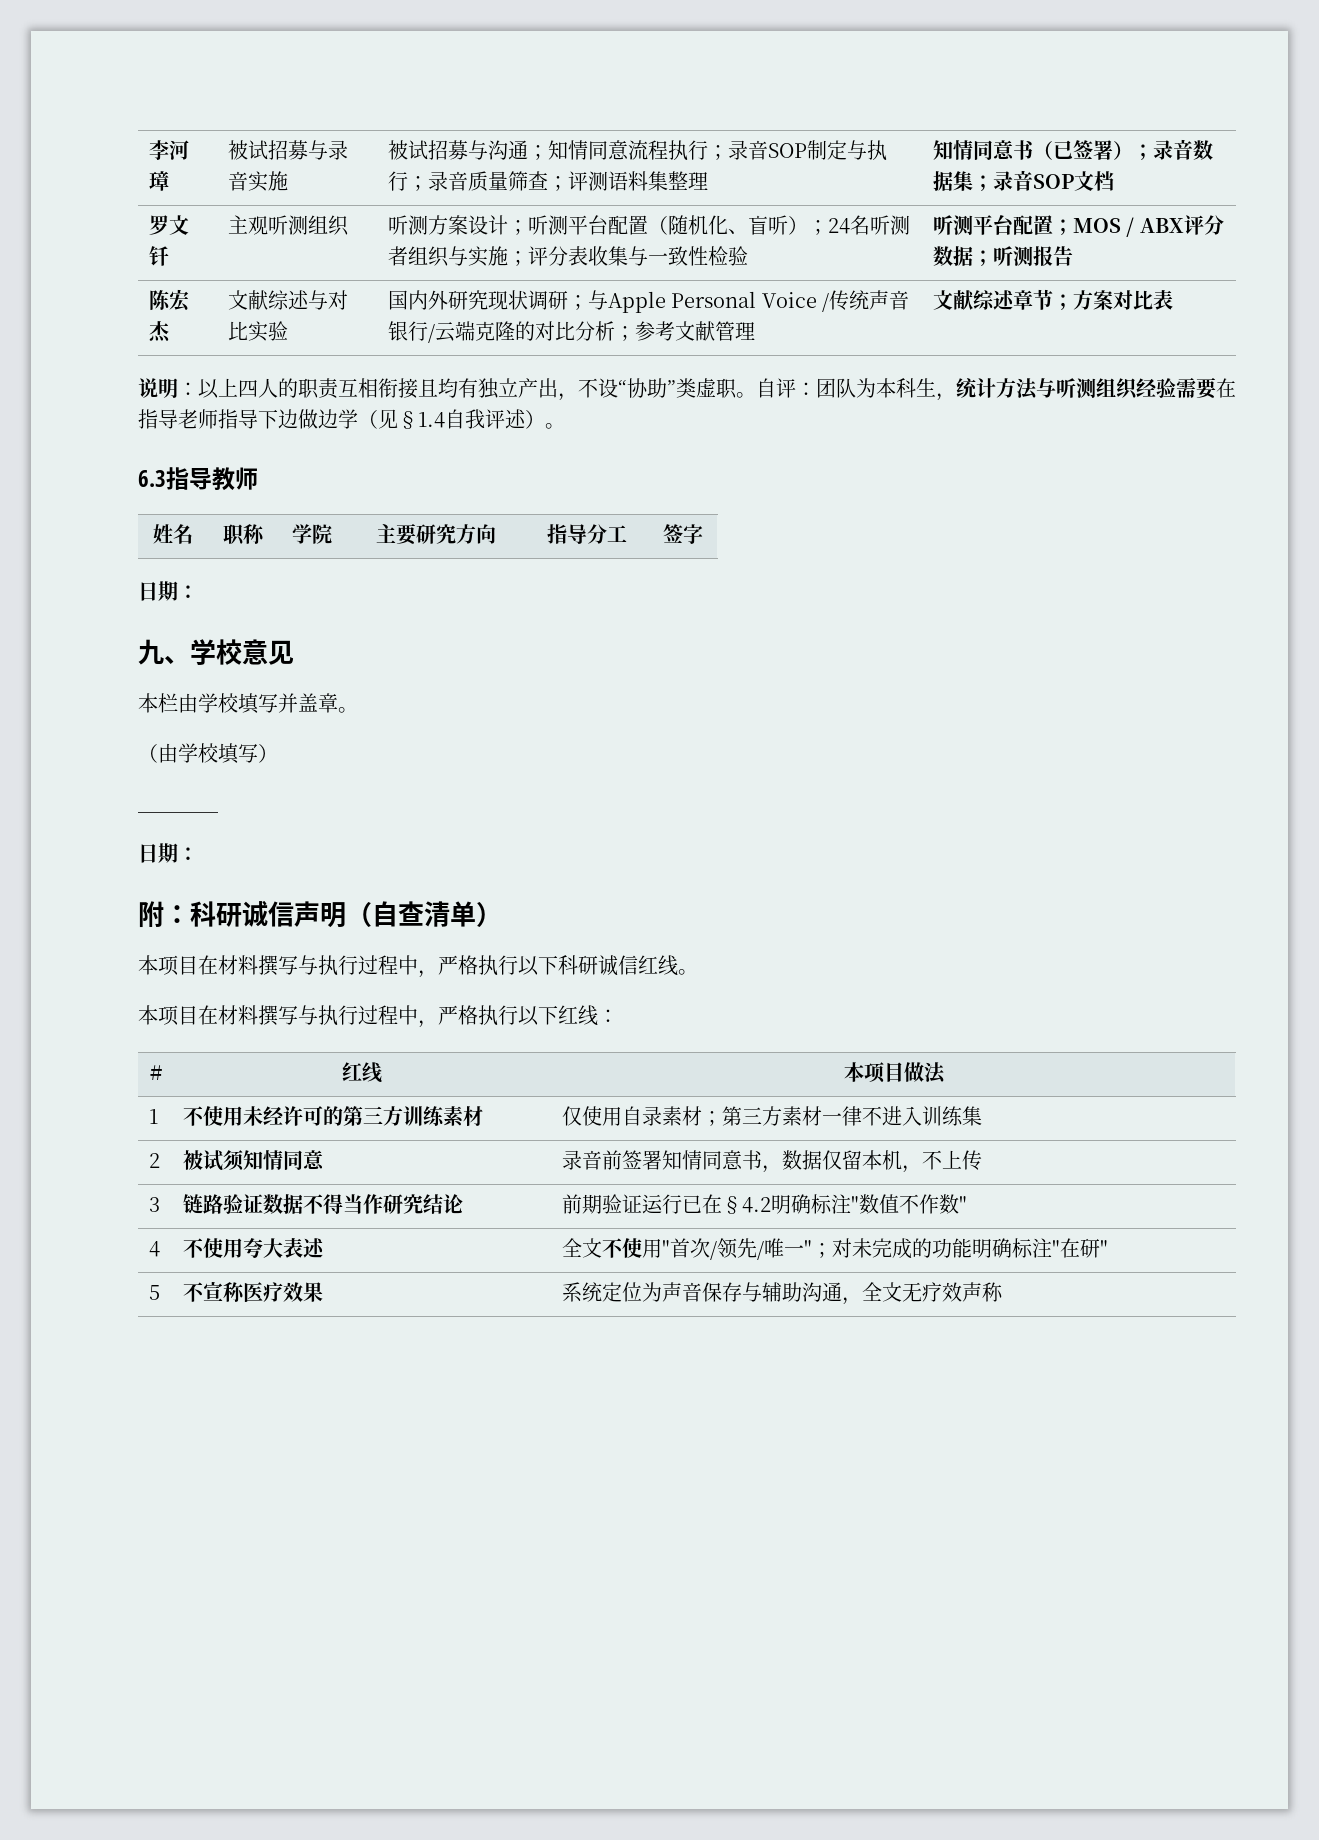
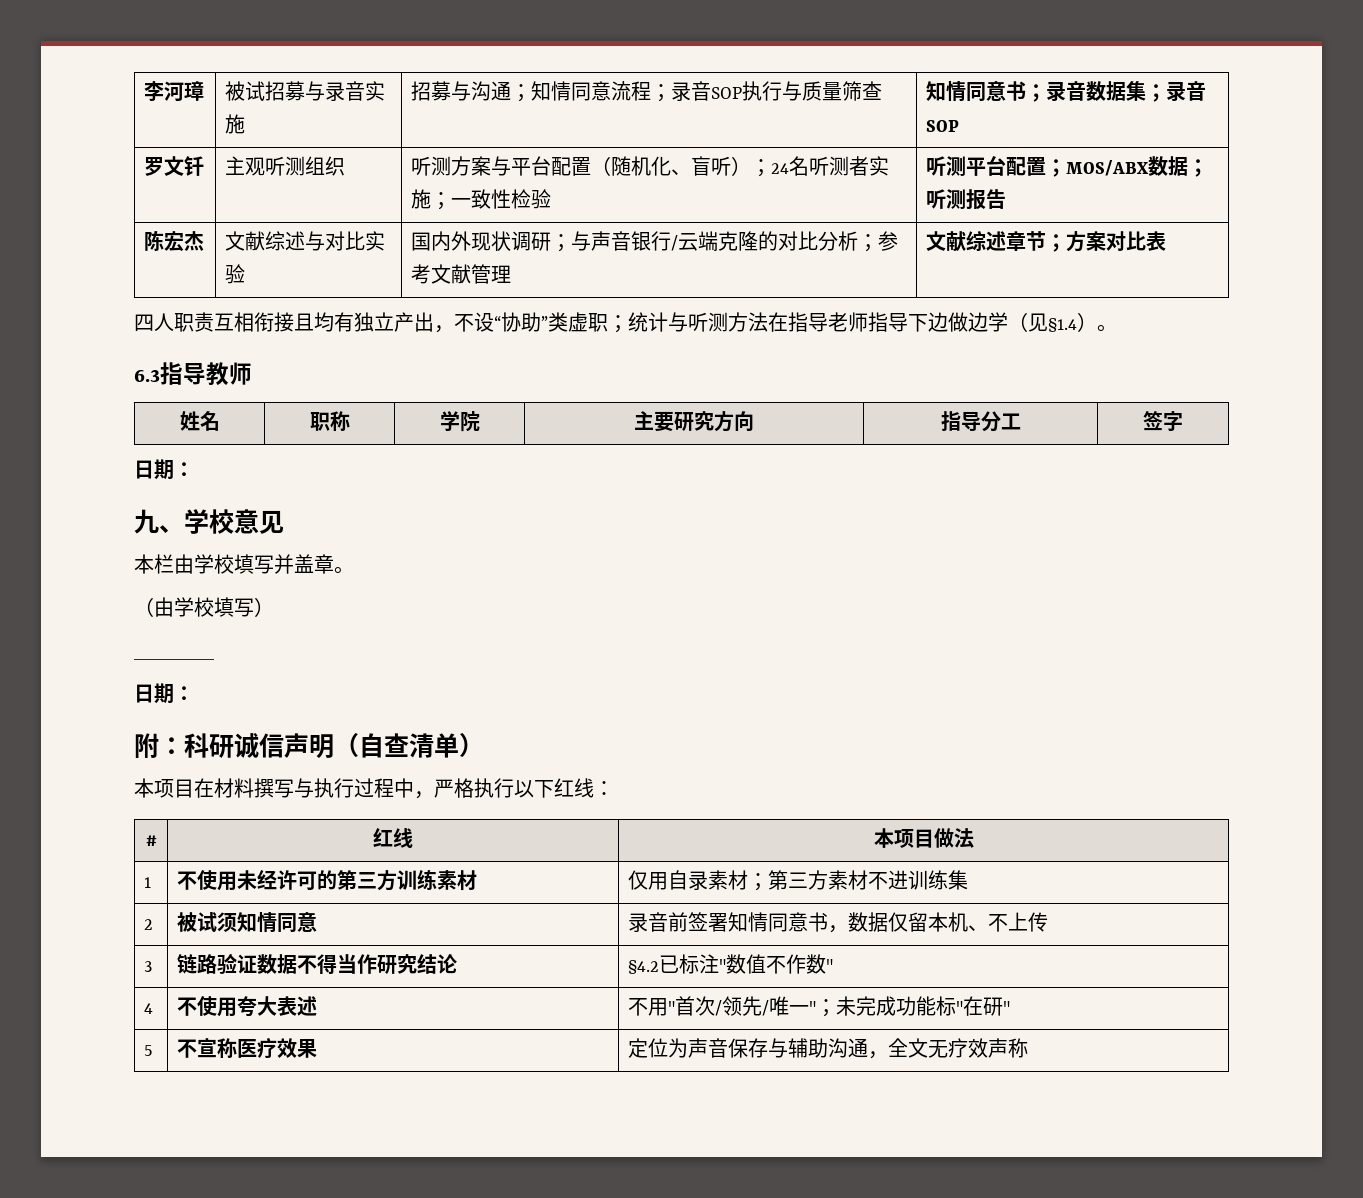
[387,140,428,160] 被试 -> (245, 124) none
[667,140,887,161] [387,171,708,191] [932,140,1133,160] 执行；录音SOP制定与执行；录音质量筛查；评测语料集整理 | 知情同意书（已签署） -> [650,81,882,102] [925,81,1026,102] ；录音SOP执行与质量筛查 | 知情同意书
[1073,171,1114,191] 文档 -> (959, 126) none
[467,215,568,235] 设计；听测 -> [490,156,511,176] 与
[407,246,648,267] 组织与实施；评分表收集与 -> [868,156,889,176] [410,189,451,210] 实施；
[1072,215,1224,237] MOS / ABX评分 -> [1065,160,1149,176] MOS/ABX
[447,290,488,310] 研究 -> (471, 241) none
[607,290,870,313] Apple Personal Voice /传统 -> (591, 241) none
[138,378,298,399] 说明：以上四人的 -> [134,313,174,332] 四人
[736,377,1217,401] 。自评：团队为本科生，统计方法与听测组织经验需要 -> [608,312,768,333] ；统计与听测方法
[445,409,526,429] 自我评述 -> (1077, 325) none
[138,955,698,978] // 本项目在材料撰写与执行过程中，严格执行以下科研诚信红线。 -> (484, 745) none
[581,1106,602,1126] 使 -> (648, 880) none
[821,1106,922,1126] 一律不进入 -> [867,870,908,890] 不进
[901,1165,922,1173] ， -> [967,925,988,931] 、
[561,1194,811,1214] 前期验证运行已在§4.2明确 -> [627,955,679,974] §4.2已
[561,1238,642,1258] 全文不使 -> [627,998,648,1016] 不
[831,1238,1052,1259] 对未完成的功能明确标注 -> [835,996,956,1016] 未完成功能标
[561,1282,602,1302] 系统 -> (317, 1048) none

